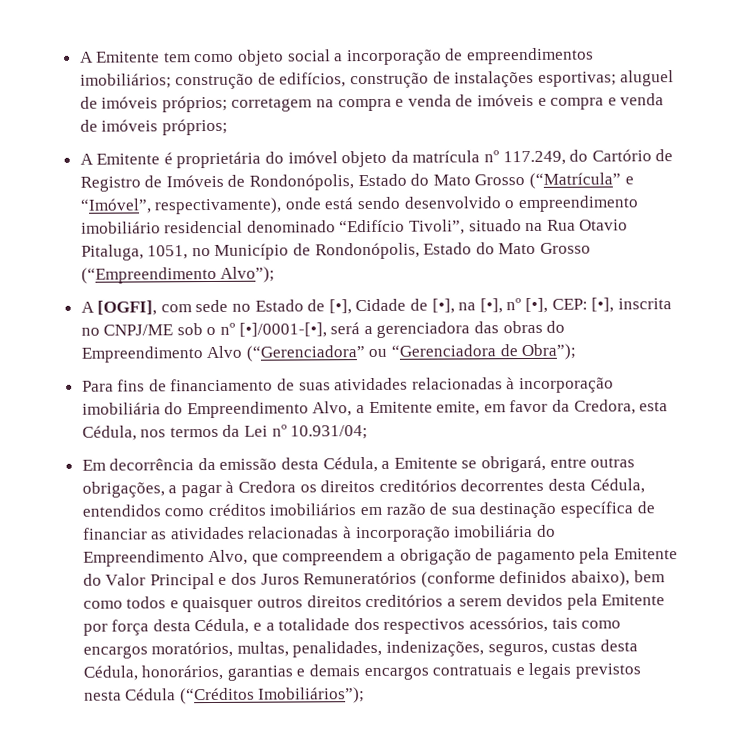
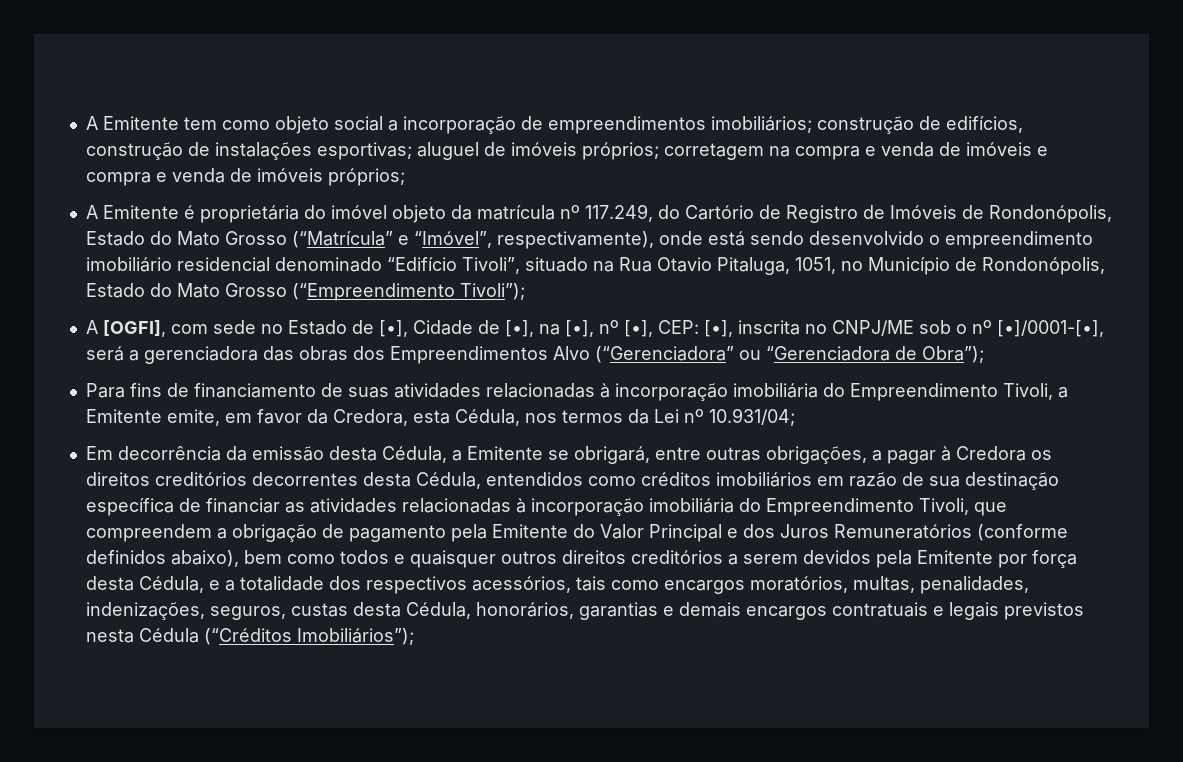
[220,266,276,283] Alvo”); -> [459,283,525,300] Tivoli”);
[546,320,566,333] [80,346,203,363] do Empreendimento -> [352,346,548,364] dos Empreendimentos
[312,401,353,417] Alvo, -> [1002,383,1053,400] Tivoli,
[208,549,249,566] Alvo, -> [918,498,969,515] Tivoli,

